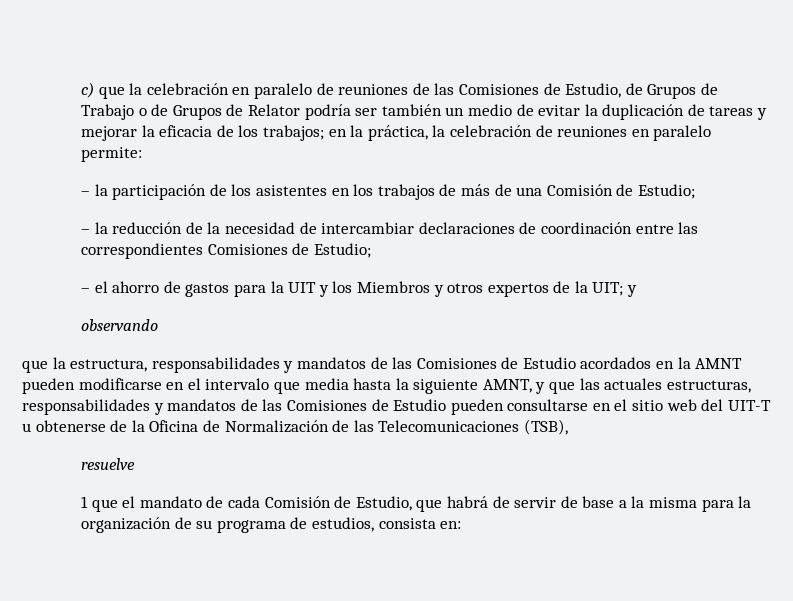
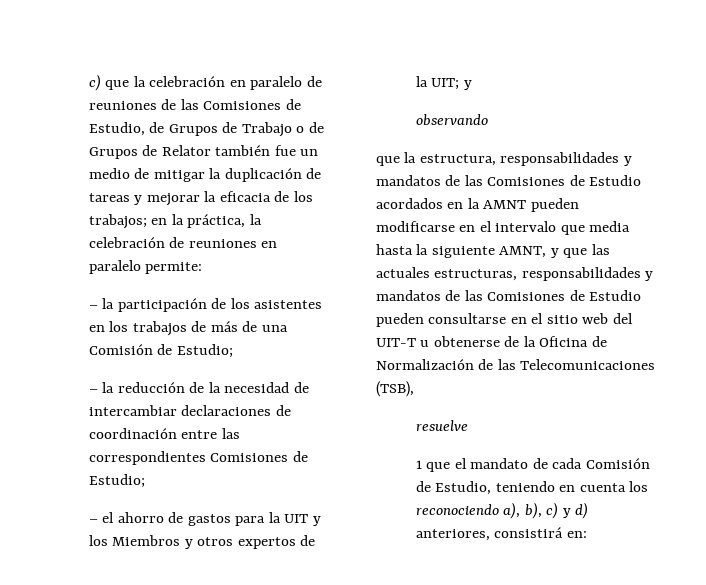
[304,104,442,120] podría ser también -> [215,145,296,156] también fue
[538,105,581,116] evitar -> [153,170,205,182] mitigar
[416,496,752,512] [81,517,436,533] que habrá de servir de base a la misma para la organización de su programa de estudios, consista -> [495,481,649,492] [415,502,589,519] [415,527,564,541] teniendo en cuenta los reconociendo a), b), c) y d) anteriores, consistirá

